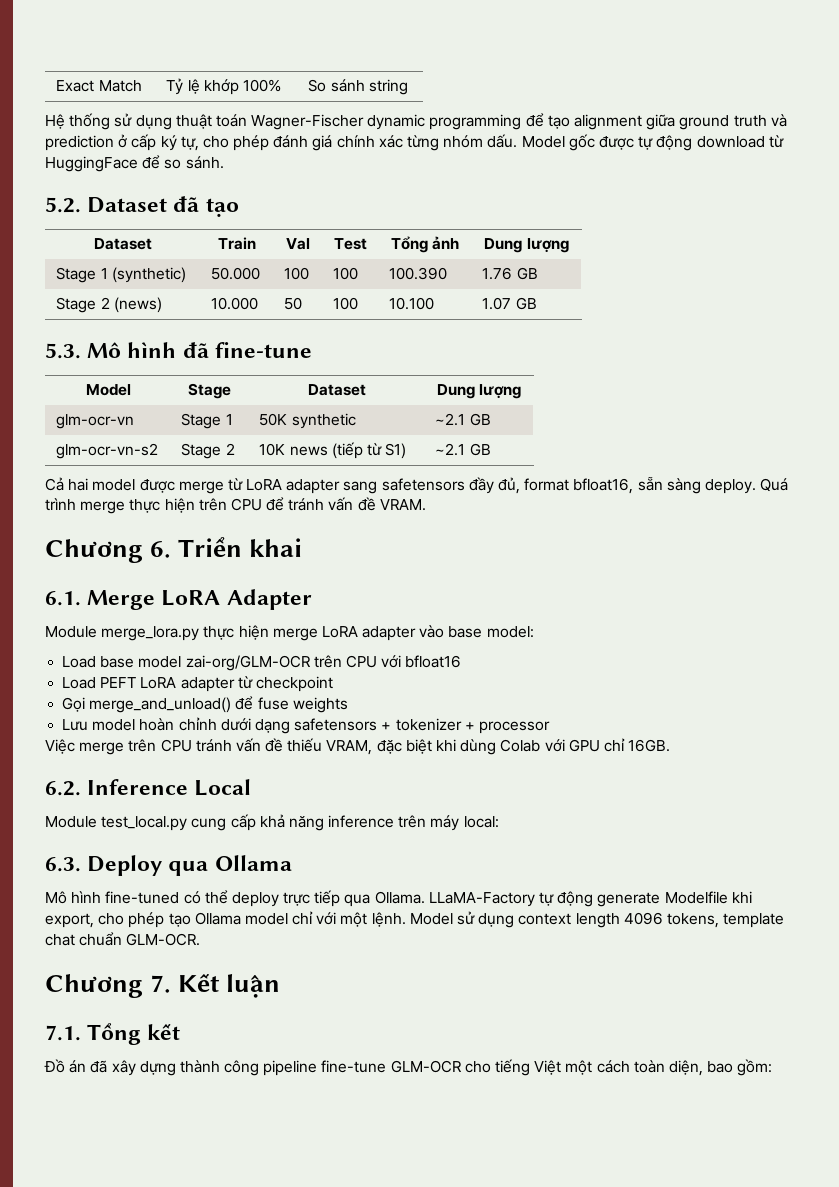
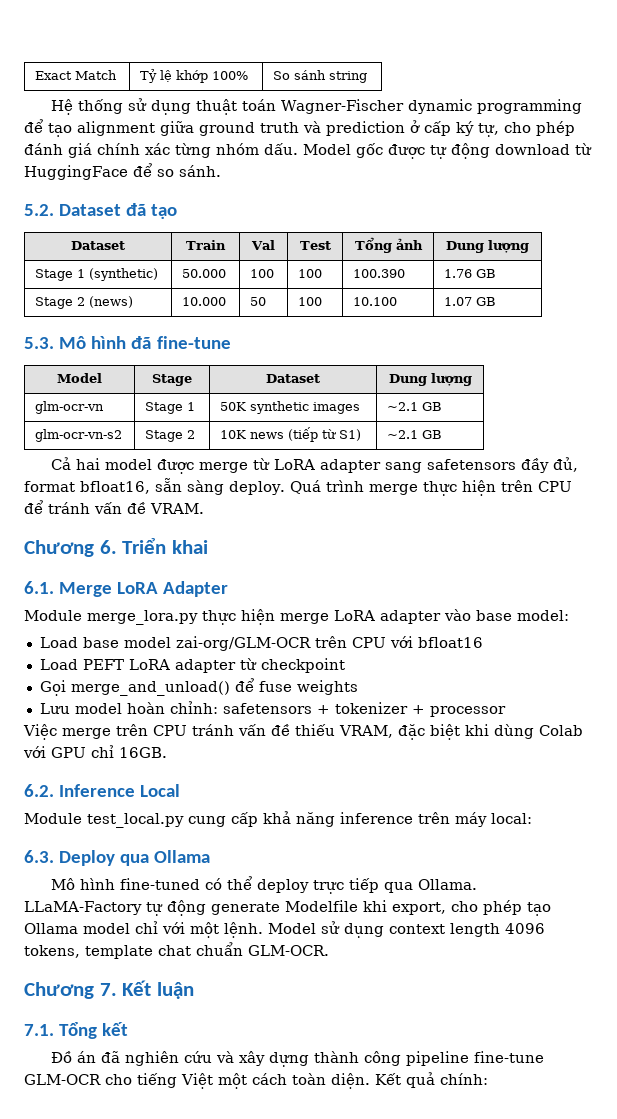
(356, 421) none -> [313,402,361,414] images
[178,717,290,734] chỉnh dưới dạng -> [169,701,218,714] chỉnh:
(108, 1066) none -> [124,1051,234,1066] nghiên cứu và
[668,1059,773,1076] diện, bao gồm: -> [331,1072,488,1089] diện. Kết quả chính:

